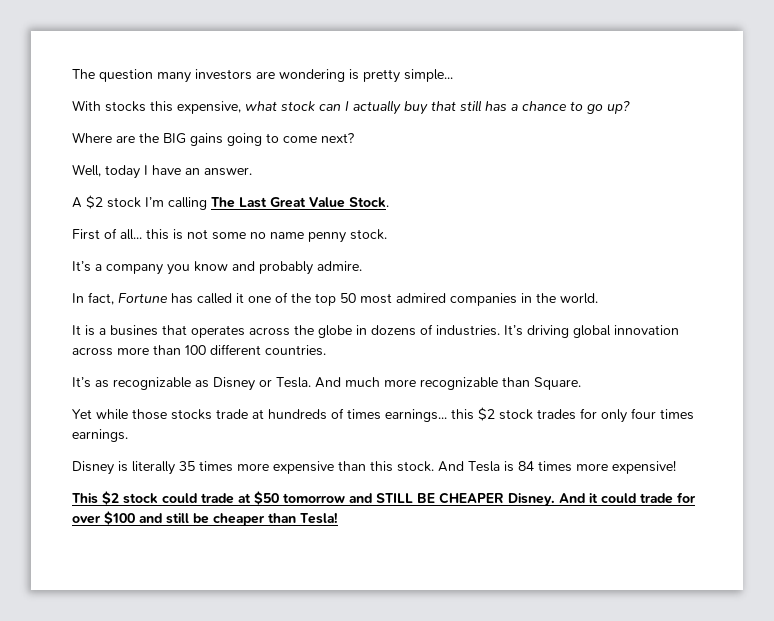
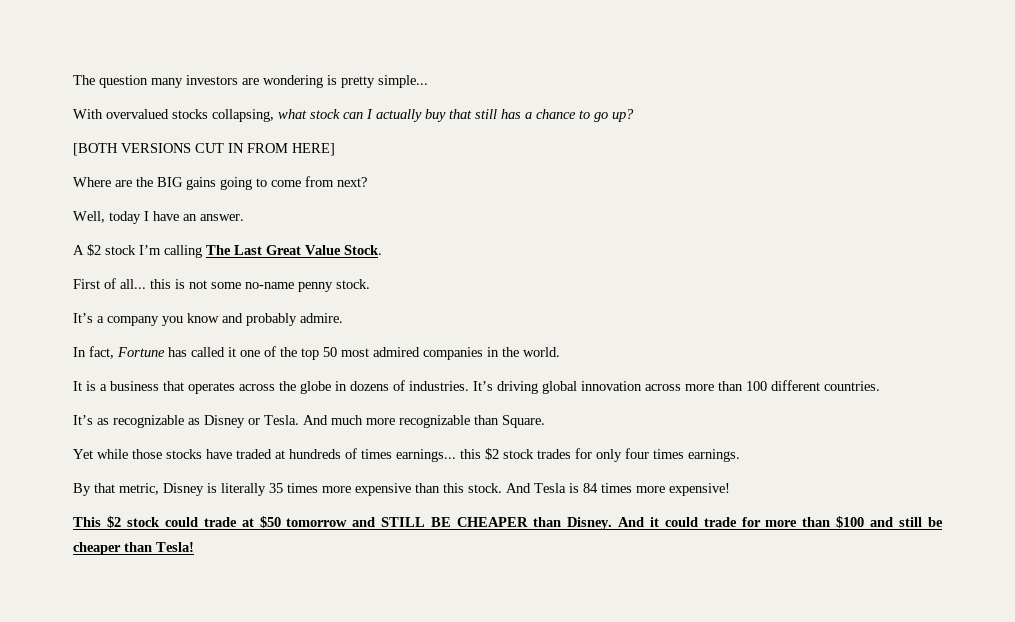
[105,101,241,114] stocks this expensive, -> [106,109,274,122] overvalued stocks collapsing,
(630, 107) none -> [73,143,335,156] // [BOTH VERSIONS CUT IN FROM HERE]
(317, 139) none -> [305,176,334,187] from
[250,232,304,239] no name -> [245,282,294,289] no-name
[110,325,158,336] busines -> [110,381,159,391] business
[216,409,248,419] trade -> [206,449,272,459] have traded
(128, 435) none -> [73,483,159,496] By that metric,
(504, 498) none -> [533,517,561,527] than
[72,515,101,524] over -> [765,517,831,527] more than

